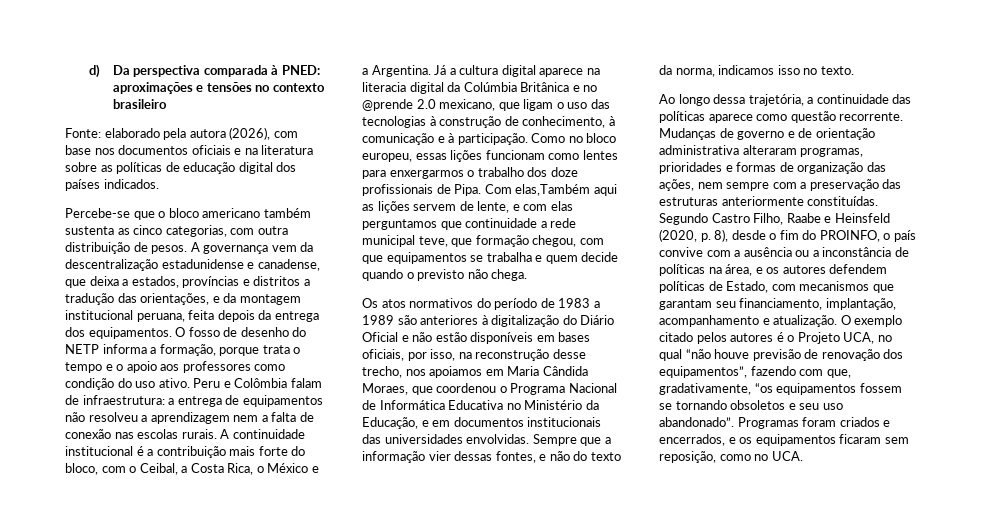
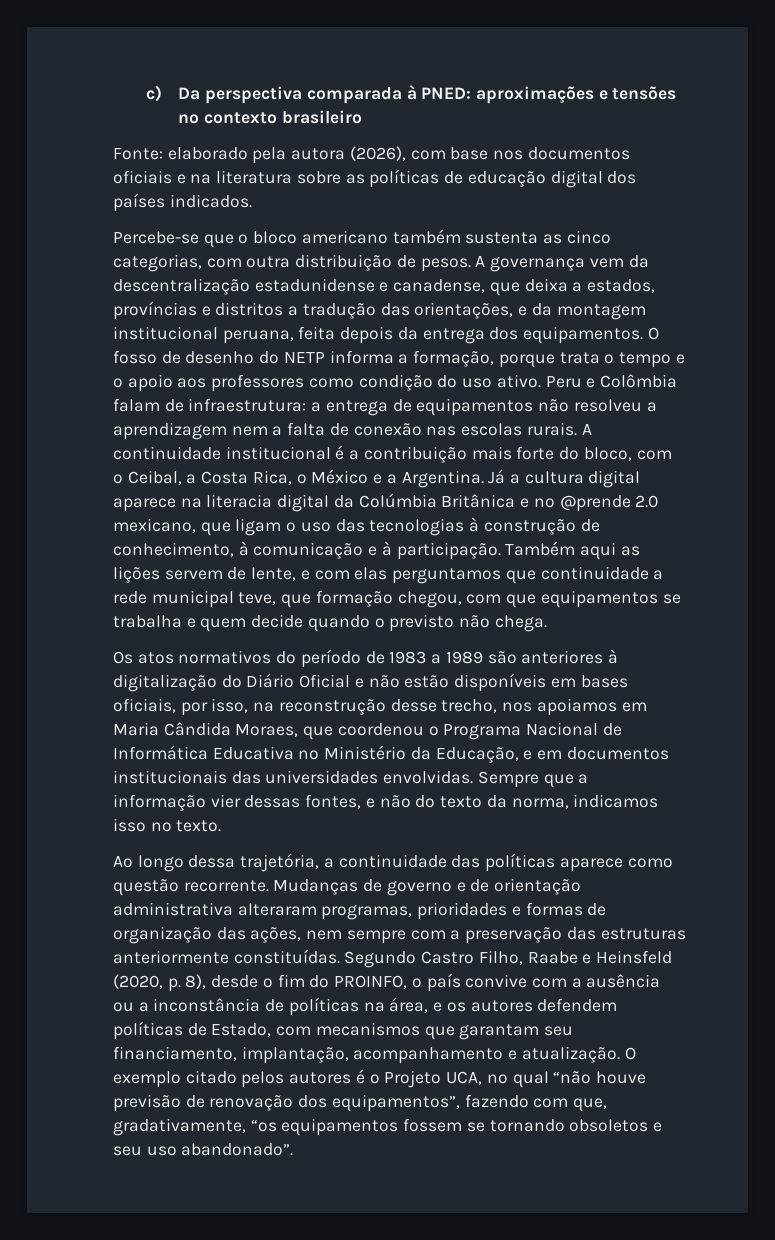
[88,64,100,78] d) -> [145,85,162,102] c)
[531,133,617,143] [362,150,618,162] [362,167,578,179] [362,184,591,196] Como no bloco europeu, essas lições funcionam como lentes para enxergarmos o trabalho dos doze profissionais de Pipa. Com elas,Também -> [505,541,576,556] Também
[737,417,891,429] [659,434,909,446] [659,451,803,463] Programas foram criados e encerrados, e os equipamentos ficaram sem reposição, como no UCA. -> (294, 1149) none

